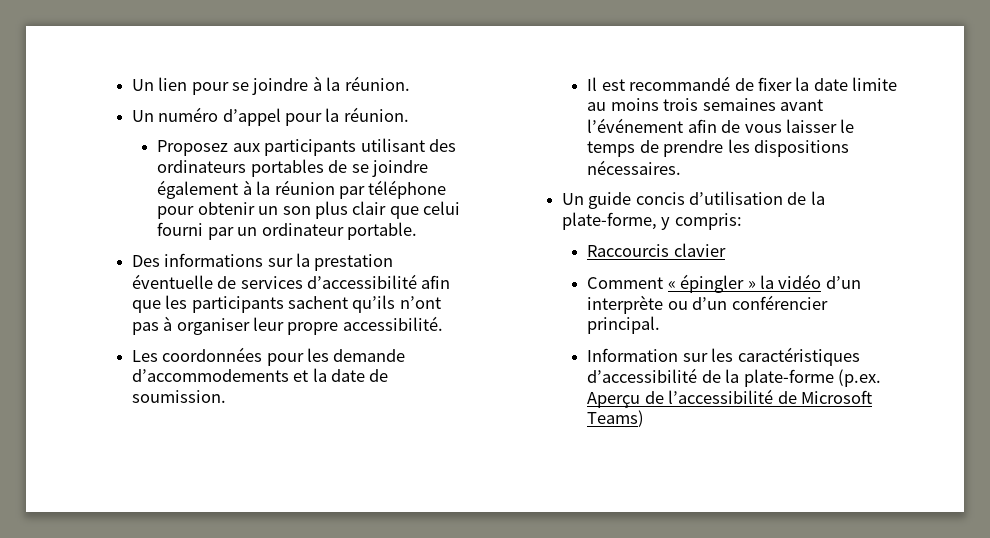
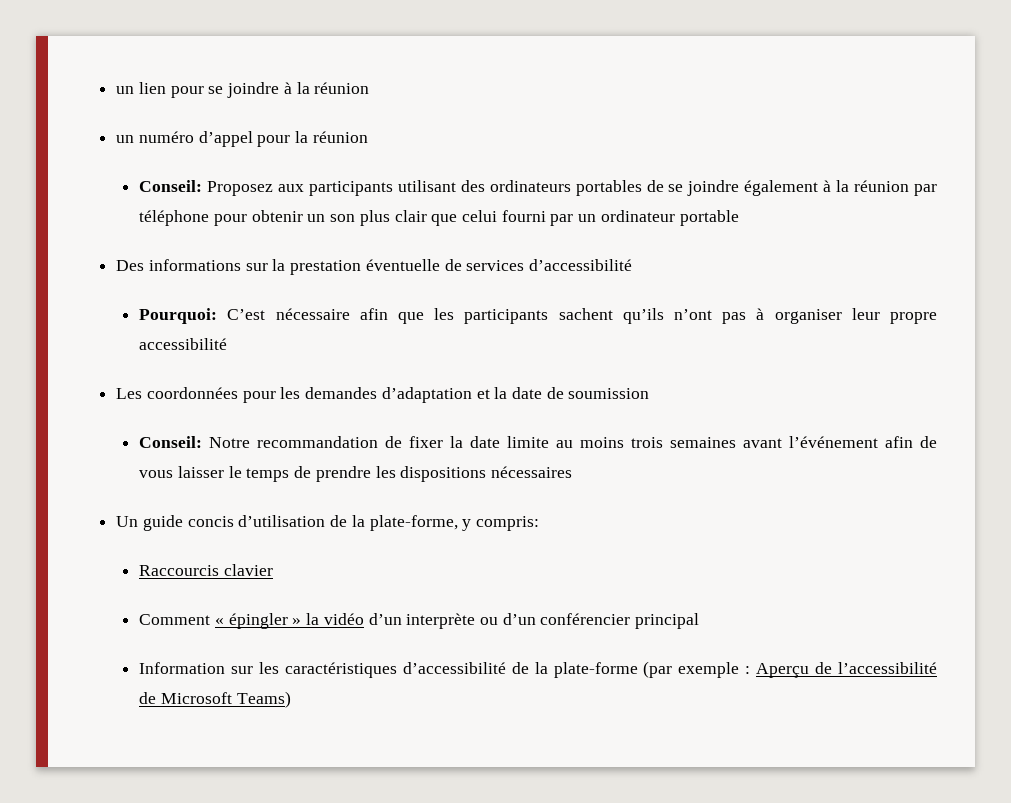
[131,79,154,91] Un -> [116,86,135,94] un
[344,76,410,91] [131,110,154,122] réunion. // Un -> [314,82,370,94] [116,135,135,143] réunion // un
[343,107,409,122] réunion. // -> [312,131,368,143] [139,180,203,192] réunion // Conseil:
[347,222,418,240] portable. -> [679,210,739,226] portable
(418, 281) none -> [139,308,350,324] // Pourquoi: C’est nécessaire
[342,316,443,331] accessibilité. -> [139,338,228,350] accessibilité
[333,349,406,362] [131,369,289,382] demande d’accommodements -> [305,387,472,403] demandes d’adaptation
[131,390,226,403] [587,76,731,91] soumission. // Il est recommandé -> [568,388,650,399] [139,436,379,448] soumission // Conseil: Notre recommandation
[587,160,682,175] nécessaires. -> [491,466,573,478] nécessaires
[587,316,661,334] principal. -> [635,613,700,629] principal
[838,369,882,387] (p.ex. -> [643,661,751,678] (par exemple :

